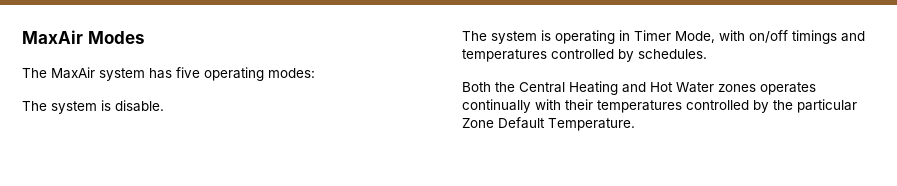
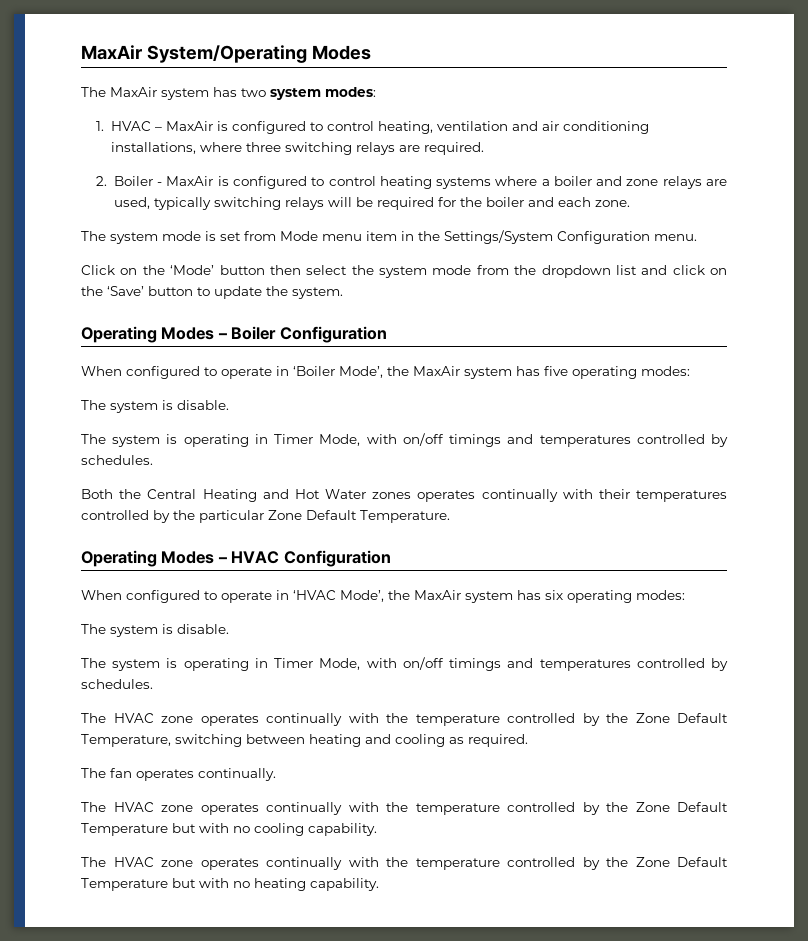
[22,30,83,44] MaxAir -> [81,45,307,63] MaxAir System/Operating
(172, 73) none -> [241,87,376,100] [96,121,650,134] [111,142,485,155] [96,176,727,189] [113,197,630,210] [81,230,697,244] [81,265,727,278] [81,286,343,299] [81,326,387,343] [81,366,540,379] two system modes: // 1. HVAC – MaxAir is configured to control heating, ventilation and air conditioning installations, where three switching relays are required. // 2. Boiler - MaxAir is configured to control heating systems where a boiler and zone relays are used, typically switching relays will be required for the boiler and each zone. // The system mode is set from Mode menu item in the Settings/System Configuration menu. // Click on the ‘Mode’ button then select the system mode from the dropdown list and click on the ‘Save’ button to update the system. // Operating Modes – Boiler Configuration // When configured to operate in ‘Boiler Mode’, the MaxAir system has
(635, 124) none -> [81,550,391,567] [81,590,685,603] [81,624,229,637] [81,657,728,671] [81,679,153,689] [81,713,728,726] [81,734,528,747] [81,768,276,781] [81,802,728,815] [81,823,377,836] [81,857,728,870] [81,878,379,891] // Operating Modes – HVAC Configuration // When configured to operate in ‘HVAC Mode’, the MaxAir system has six operating modes: // The system is disable. // The system is operating in Timer Mode, with on/off timings and temperatures controlled by schedules. // The HVAC zone operates continually with the temperature controlled by the Zone Default Temperature, switching between heating and cooling as required. // The fan operates continually. // The HVAC zone operates continually with the temperature controlled by the Zone Default Temperature but with no cooling capability. // The HVAC zone operates continually with the temperature controlled by the Zone Default Temperature but with no heating capability.

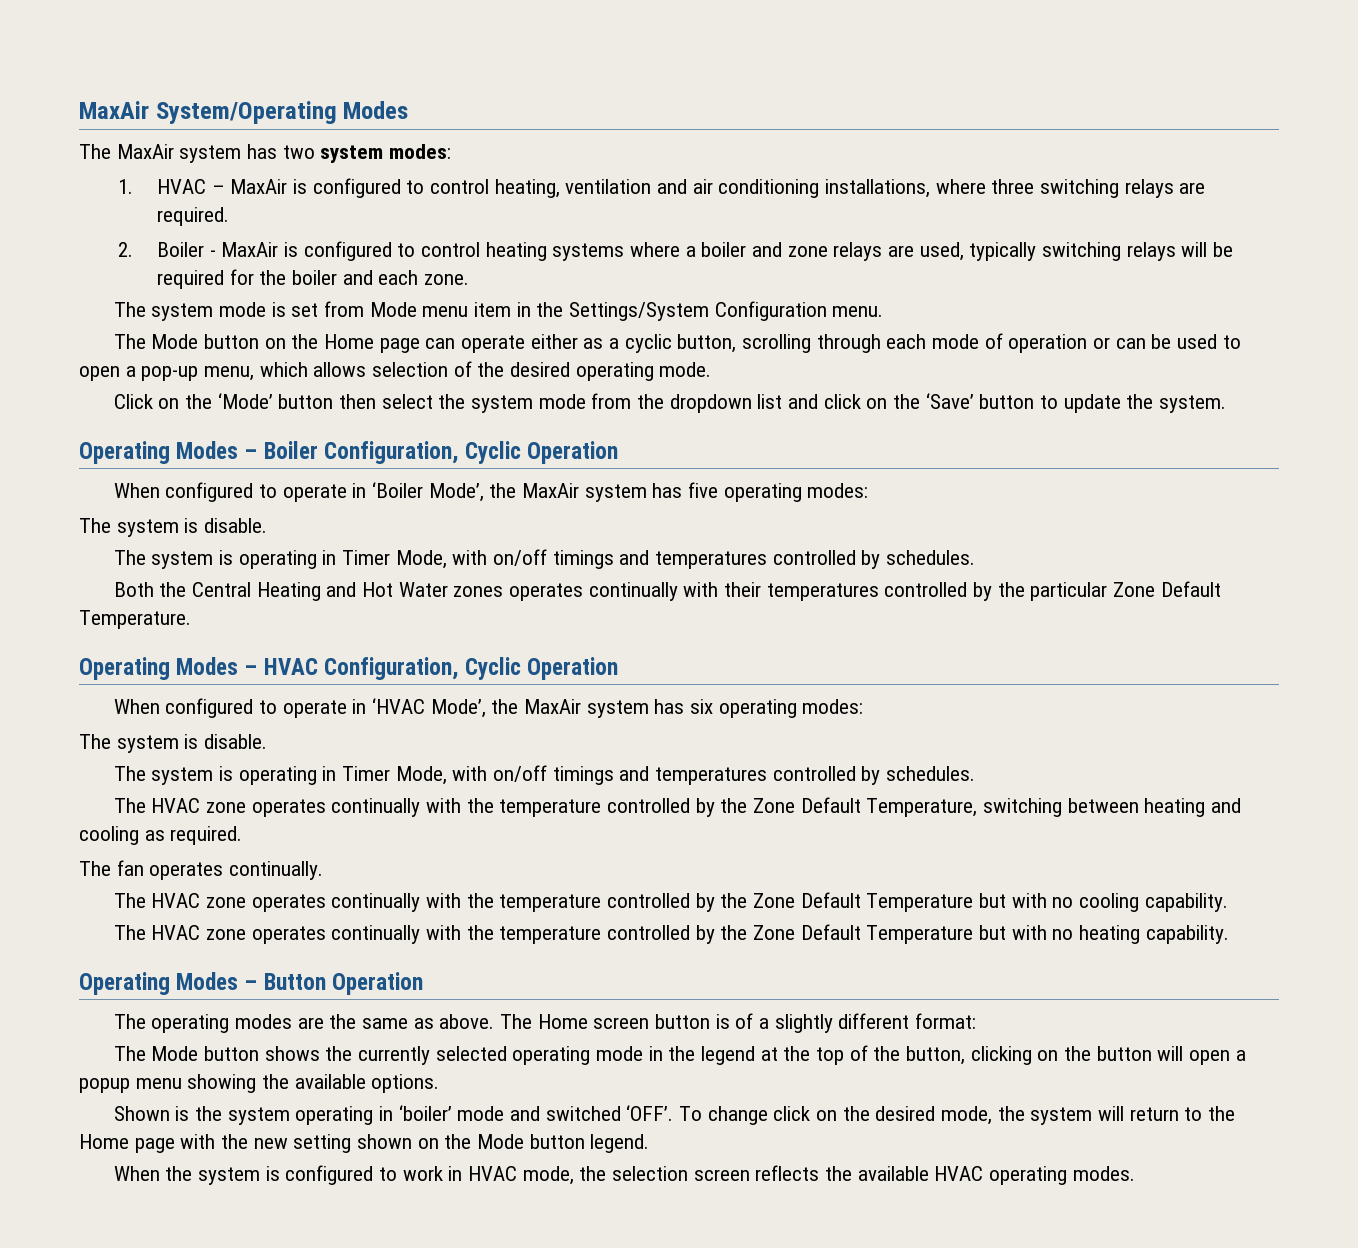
(697, 237) none -> [113,333,1241,353] [79,361,712,381] // The Mode button on the Home page can operate either as a cyclic button, scrolling through each mode of operation or can be used to open a pop-up menu, which allows selection of the desired operating mode.
[279,326,387,343] Configuration -> [323,441,619,464] Configuration, Cyclic Operation
[283,550,391,567] Configuration -> [323,657,619,680] Configuration, Cyclic Operation
(379, 884) none -> [79,972,423,995] [113,1013,976,1033] [113,1045,1246,1065] [79,1074,440,1093] [113,1105,1235,1125] [79,1134,650,1153] [113,1165,1135,1185] // Operating Modes – Button Operation // The operating modes are the same as above. The Home screen button is of a slightly different format: // The Mode button shows the currently selected operating mode in the legend at the top of the button, clicking on the button will open a popup menu showing the available options. // Shown is the system operating in ‘boiler’ mode and switched ‘OFF’. To change click on the desired mode, the system will return to the Home page with the new setting shown on the Mode button legend. // When the system is configured to work in HVAC mode, the selection screen reflects the available HVAC operating modes.

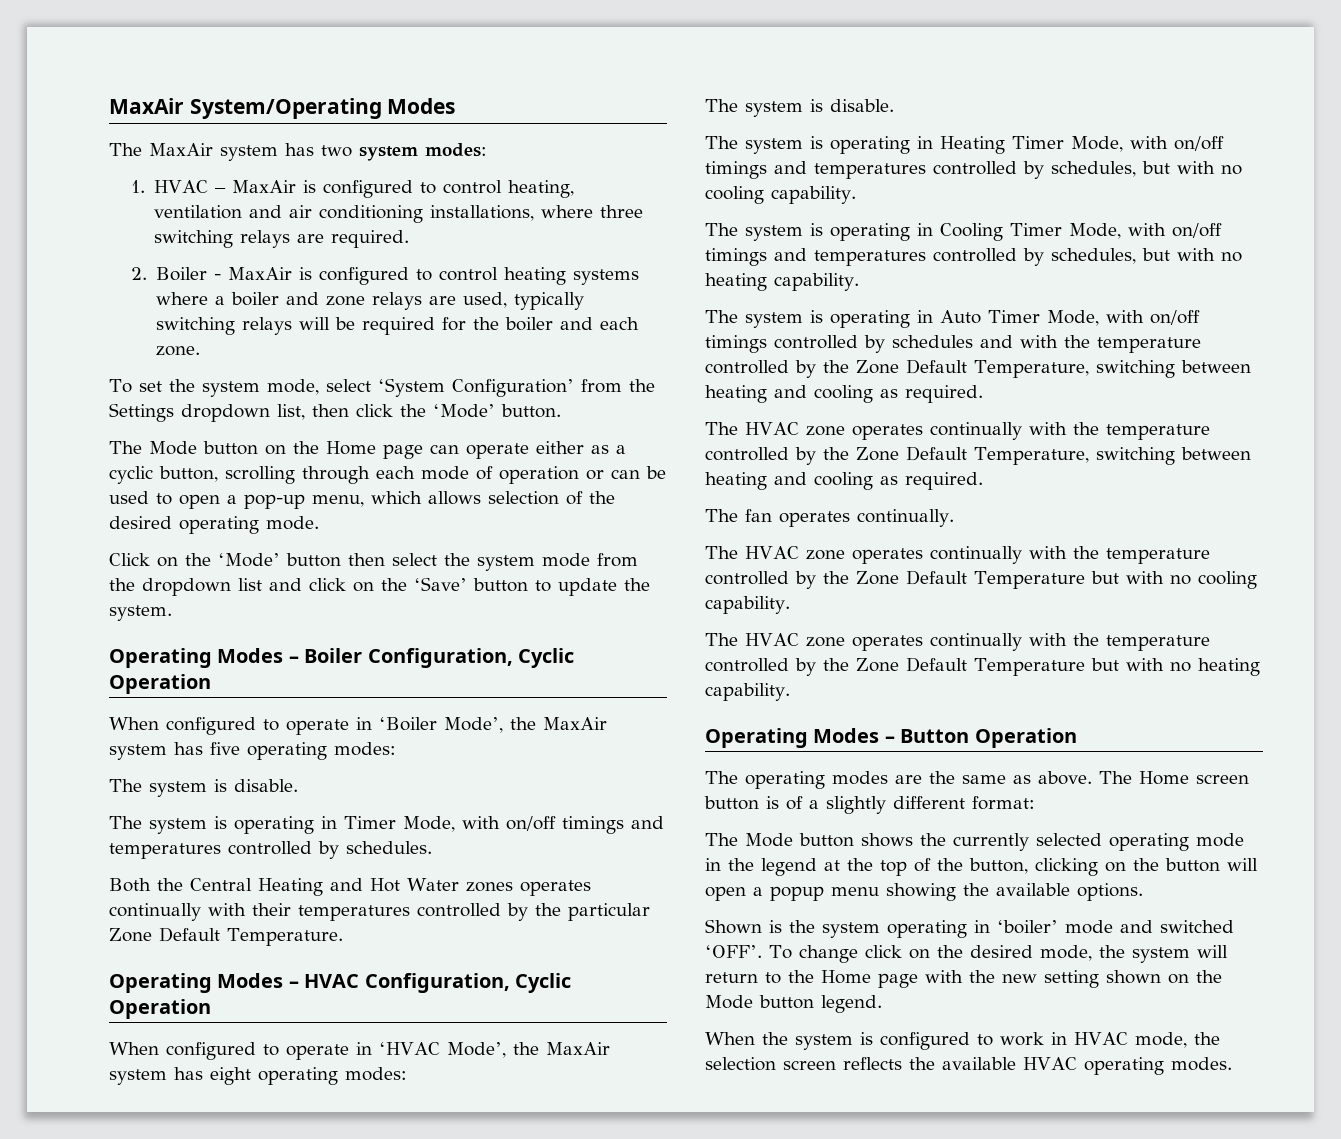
[113,301,884,321] The system mode is set from Mode menu item in the Settings/System Configuration menu. -> [109,378,655,397] [109,403,561,422] To set the system mode, select ‘System Configuration’ from the Settings dropdown list, then click the ‘Mode’ button.
[689,699,713,714] six -> [210,1067,251,1085] eight
[341,765,975,785] Timer Mode, with on/off timings and temperatures controlled by schedules. -> [940,136,1224,154] [705,161,1242,179] [705,186,856,204] [705,223,1222,241] [705,248,1242,266] [705,273,859,291] [705,310,1200,328] [705,335,1201,353] [705,359,1251,378] [705,385,983,403] Heating Timer Mode, with on/off timings and temperatures controlled by schedules, but with no cooling capability. // The system is operating in Cooling Timer Mode, with on/off timings and temperatures controlled by schedules, but with no heating capability. // The system is operating in Auto Timer Mode, with on/off timings controlled by schedules and with the temperature controlled by the Zone Default Temperature, switching between heating and cooling as required.

